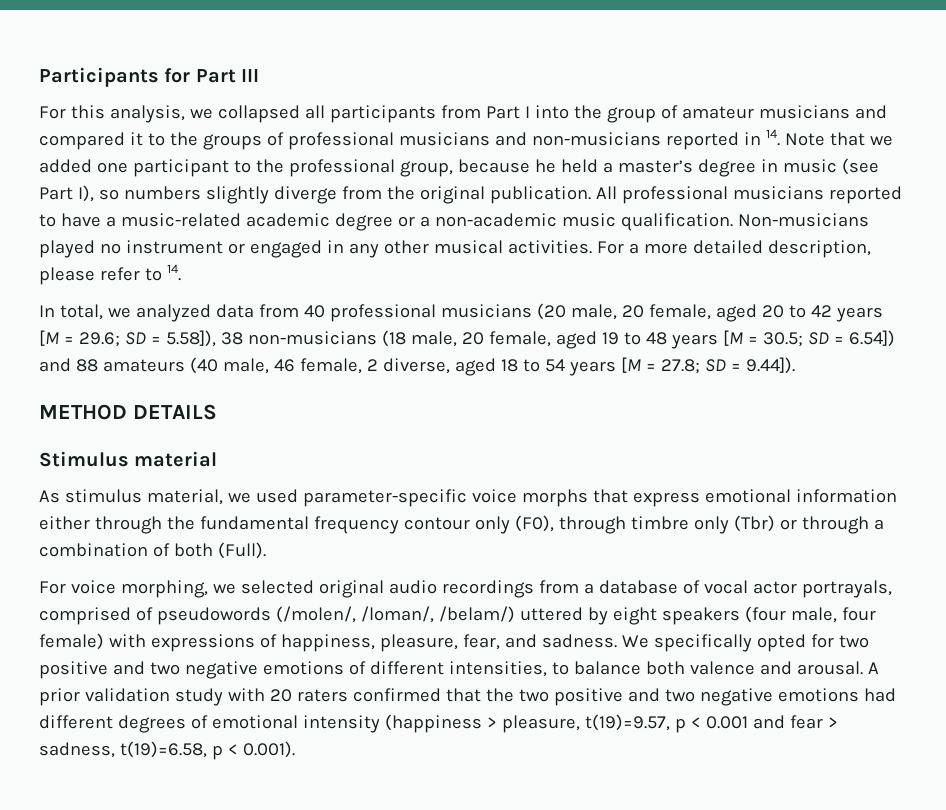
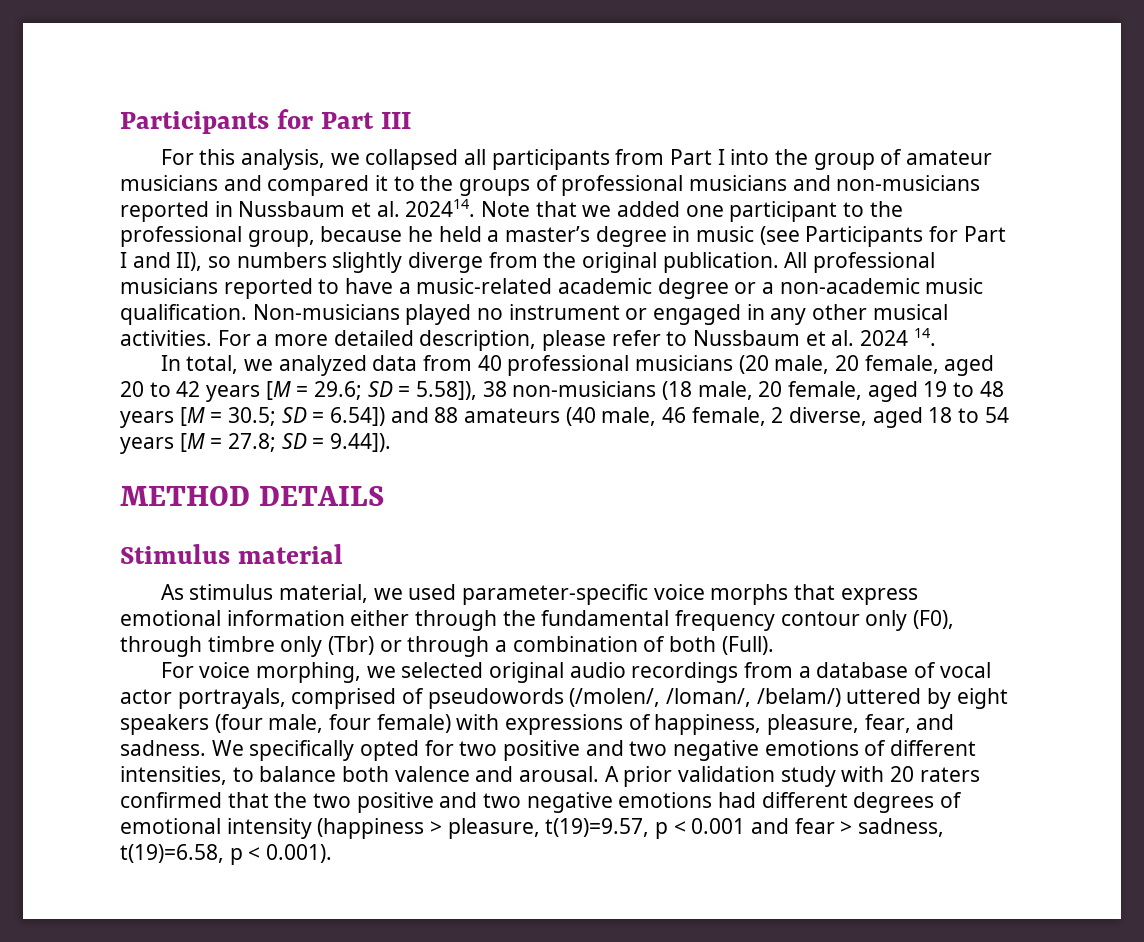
[765,129,780,146] 14. -> [238,199,476,217] Nussbaum et al. 202414.
[39,185,94,202] Part I), -> [805,226,1006,247] [120,252,203,271] Participants for Part I and II),
(162, 274) none -> [693,330,909,346] Nussbaum et al. 2024

